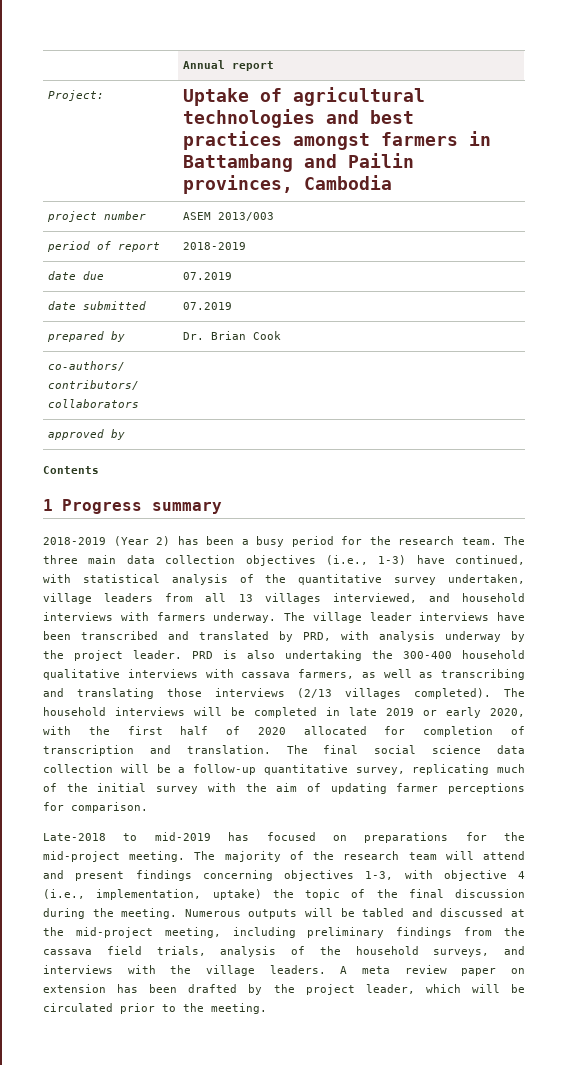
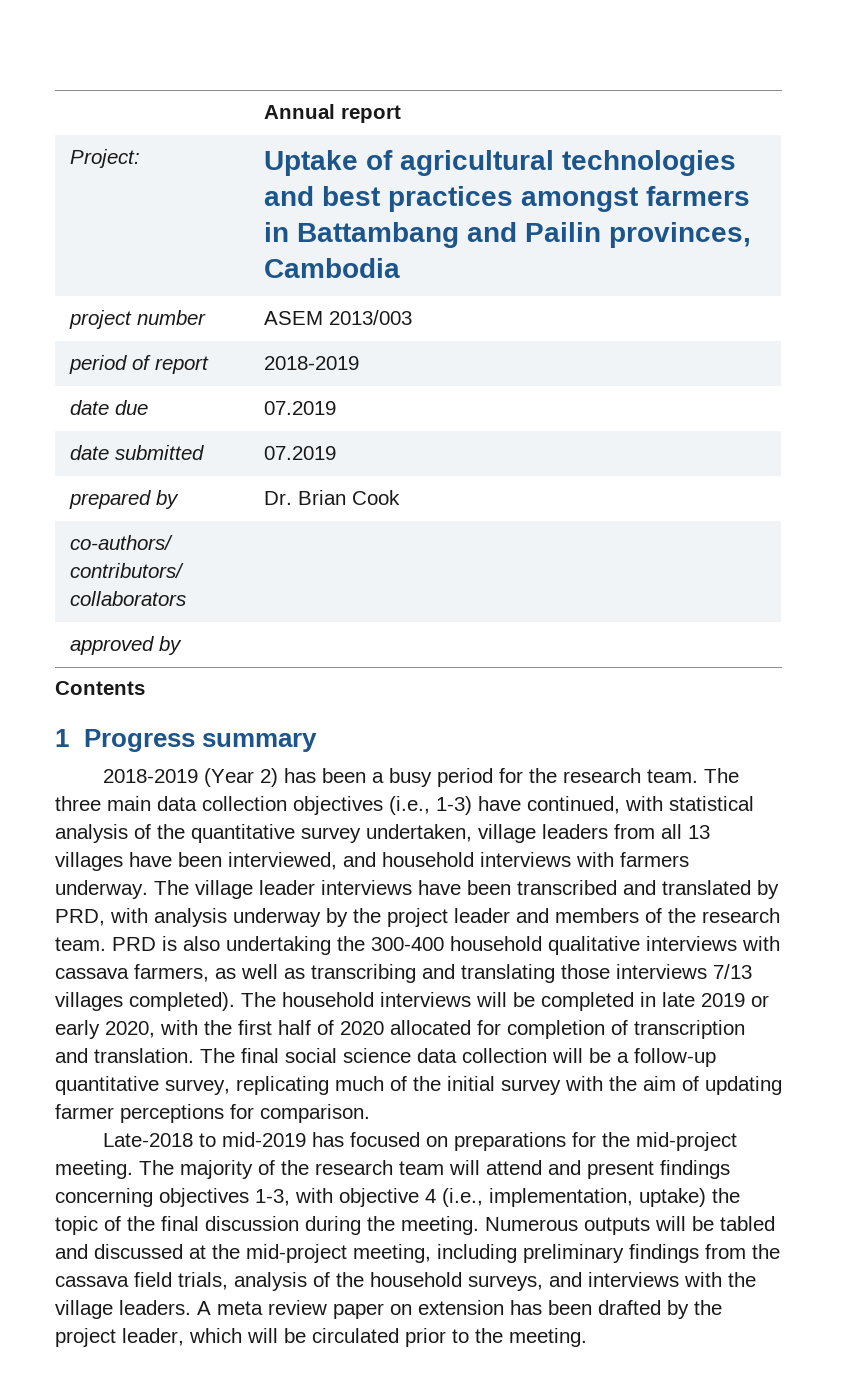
(321, 598) none -> [129,852,222,867] have been
[133,650,182,659] leader. -> [454,908,780,923] [55,937,106,951] leader and members of the research team.
[297,688,333,698] (2/13 -> [713,964,752,979] 7/13

